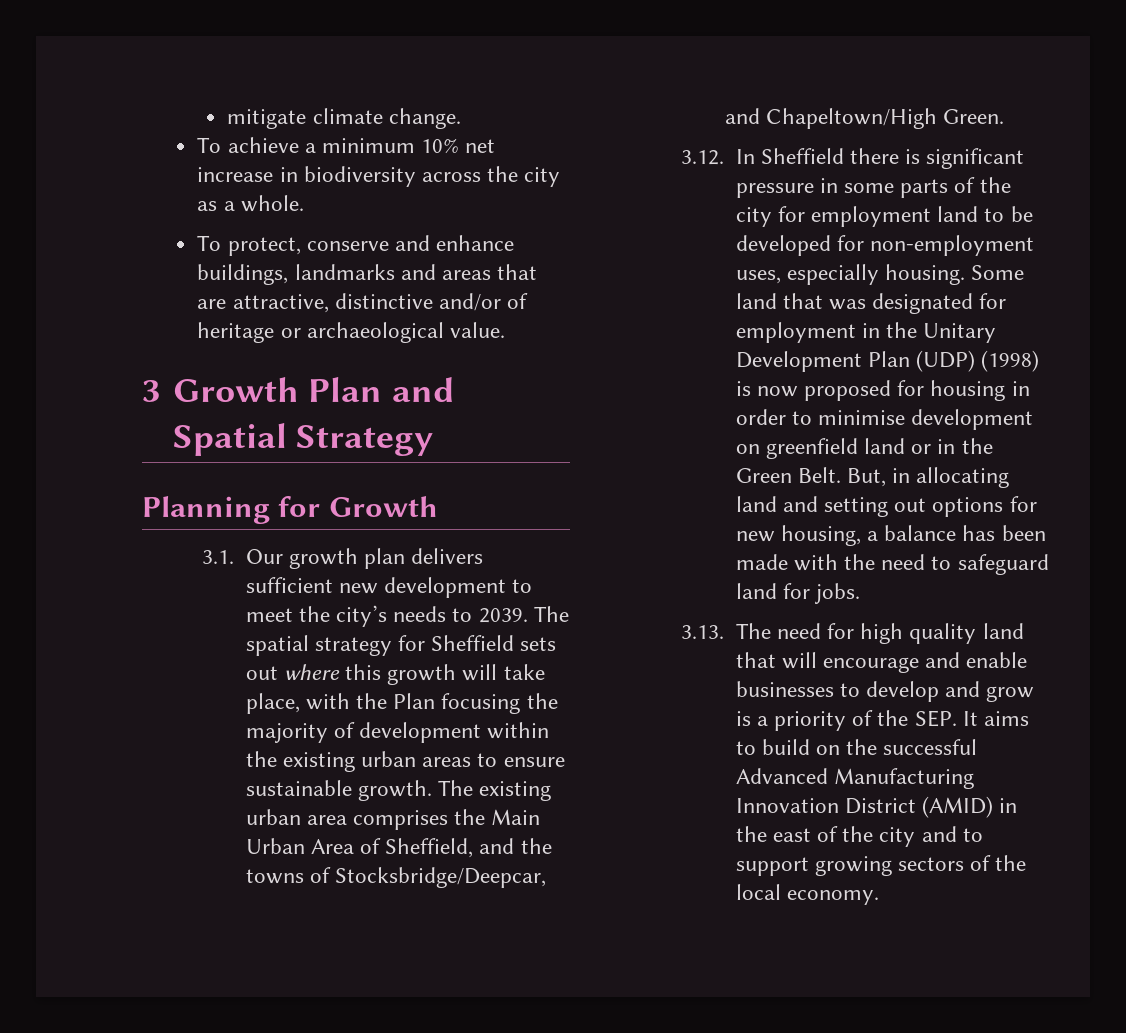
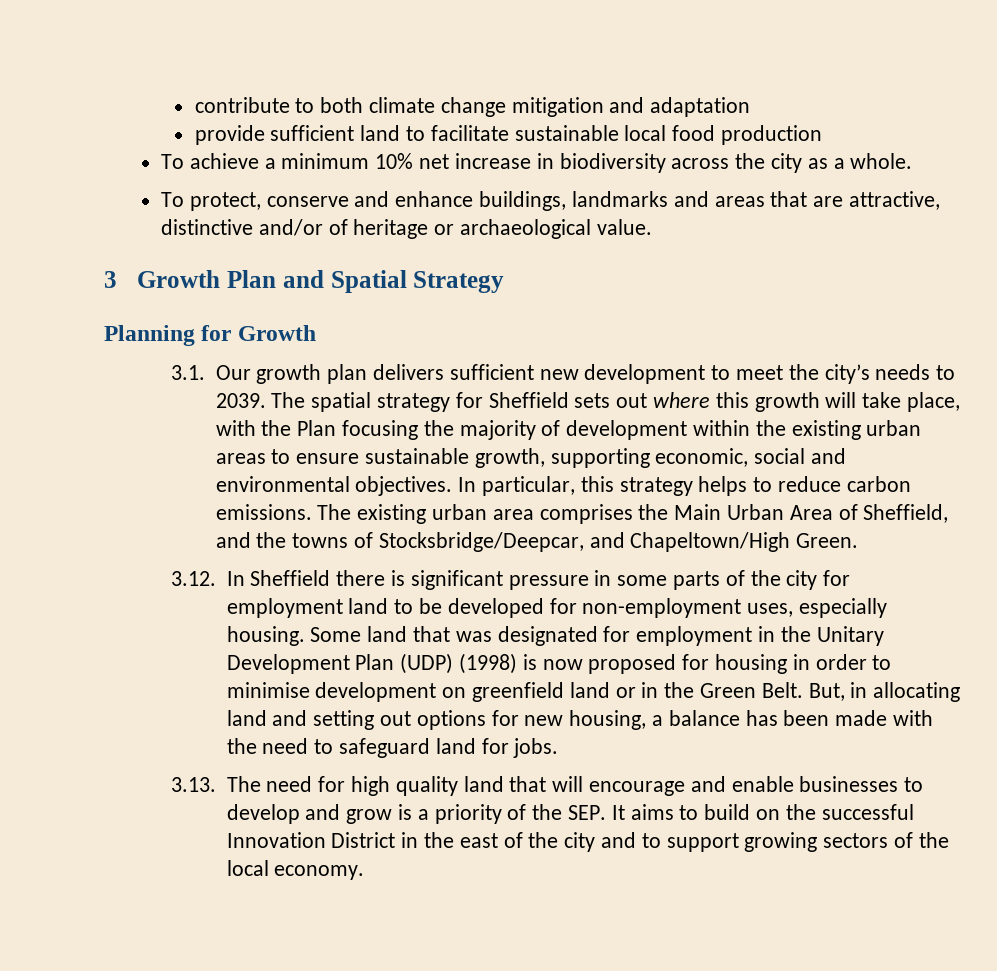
[227,108,461,129] mitigate climate change. -> [194,97,751,117] [194,125,822,145] contribute to both climate change mitigation and adaptation // provide sufficient land to facilitate sustainable local food production
[357,780,432,801] growth. -> [474,448,847,468] [215,476,911,496] [215,504,312,520] growth, supporting economic, social and environmental objectives. In particular, this strategy helps to reduce carbon emissions.
[735,768,974,789] Advanced Manufacturing -> (914, 812) none
[922,796,994,818] (AMID) -> (396, 840) none

